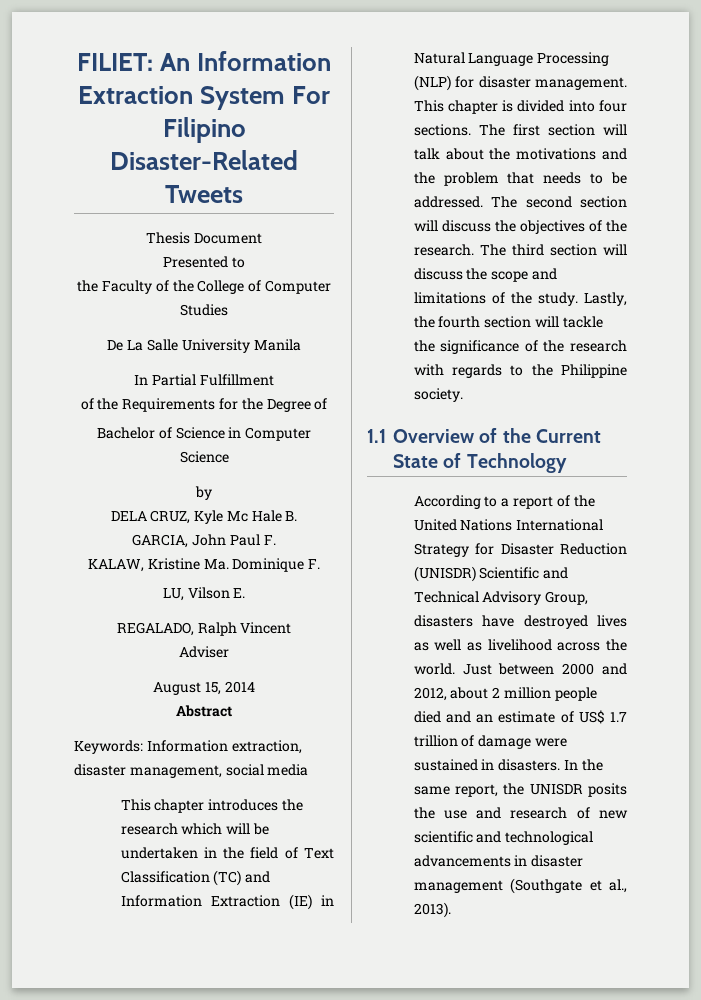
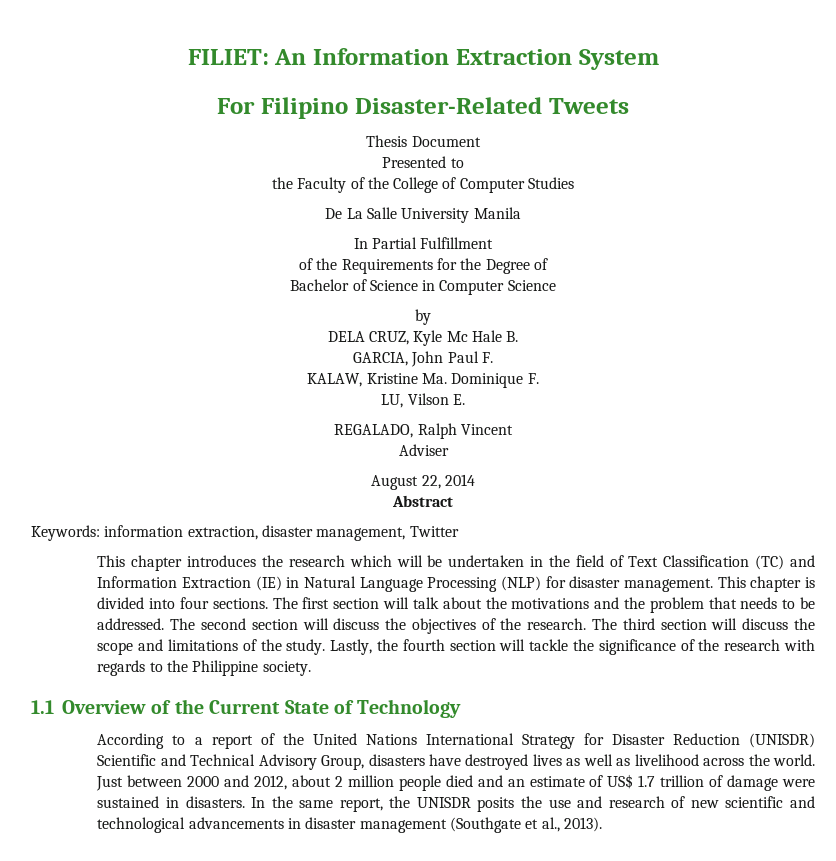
(286, 98) none -> (659, 59) //
[205,682,221,695] 15, -> [421,475,441,489] 22,
[146,740,228,752] Information -> [104,525,184,537] information
[225,764,309,776] social media -> [409,526,459,537] Twitter

